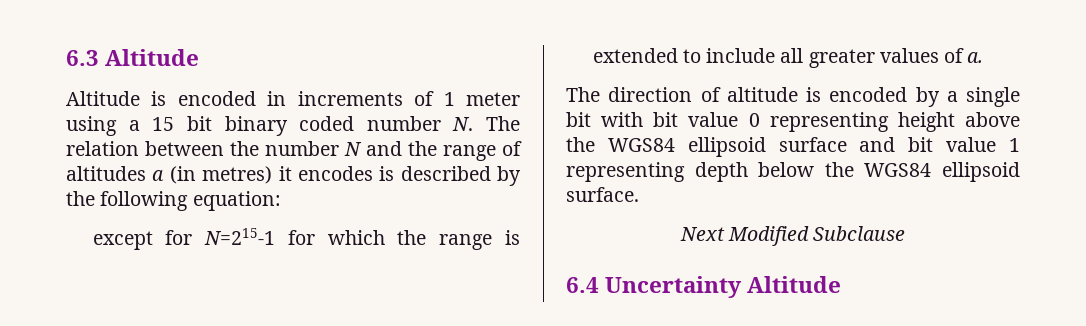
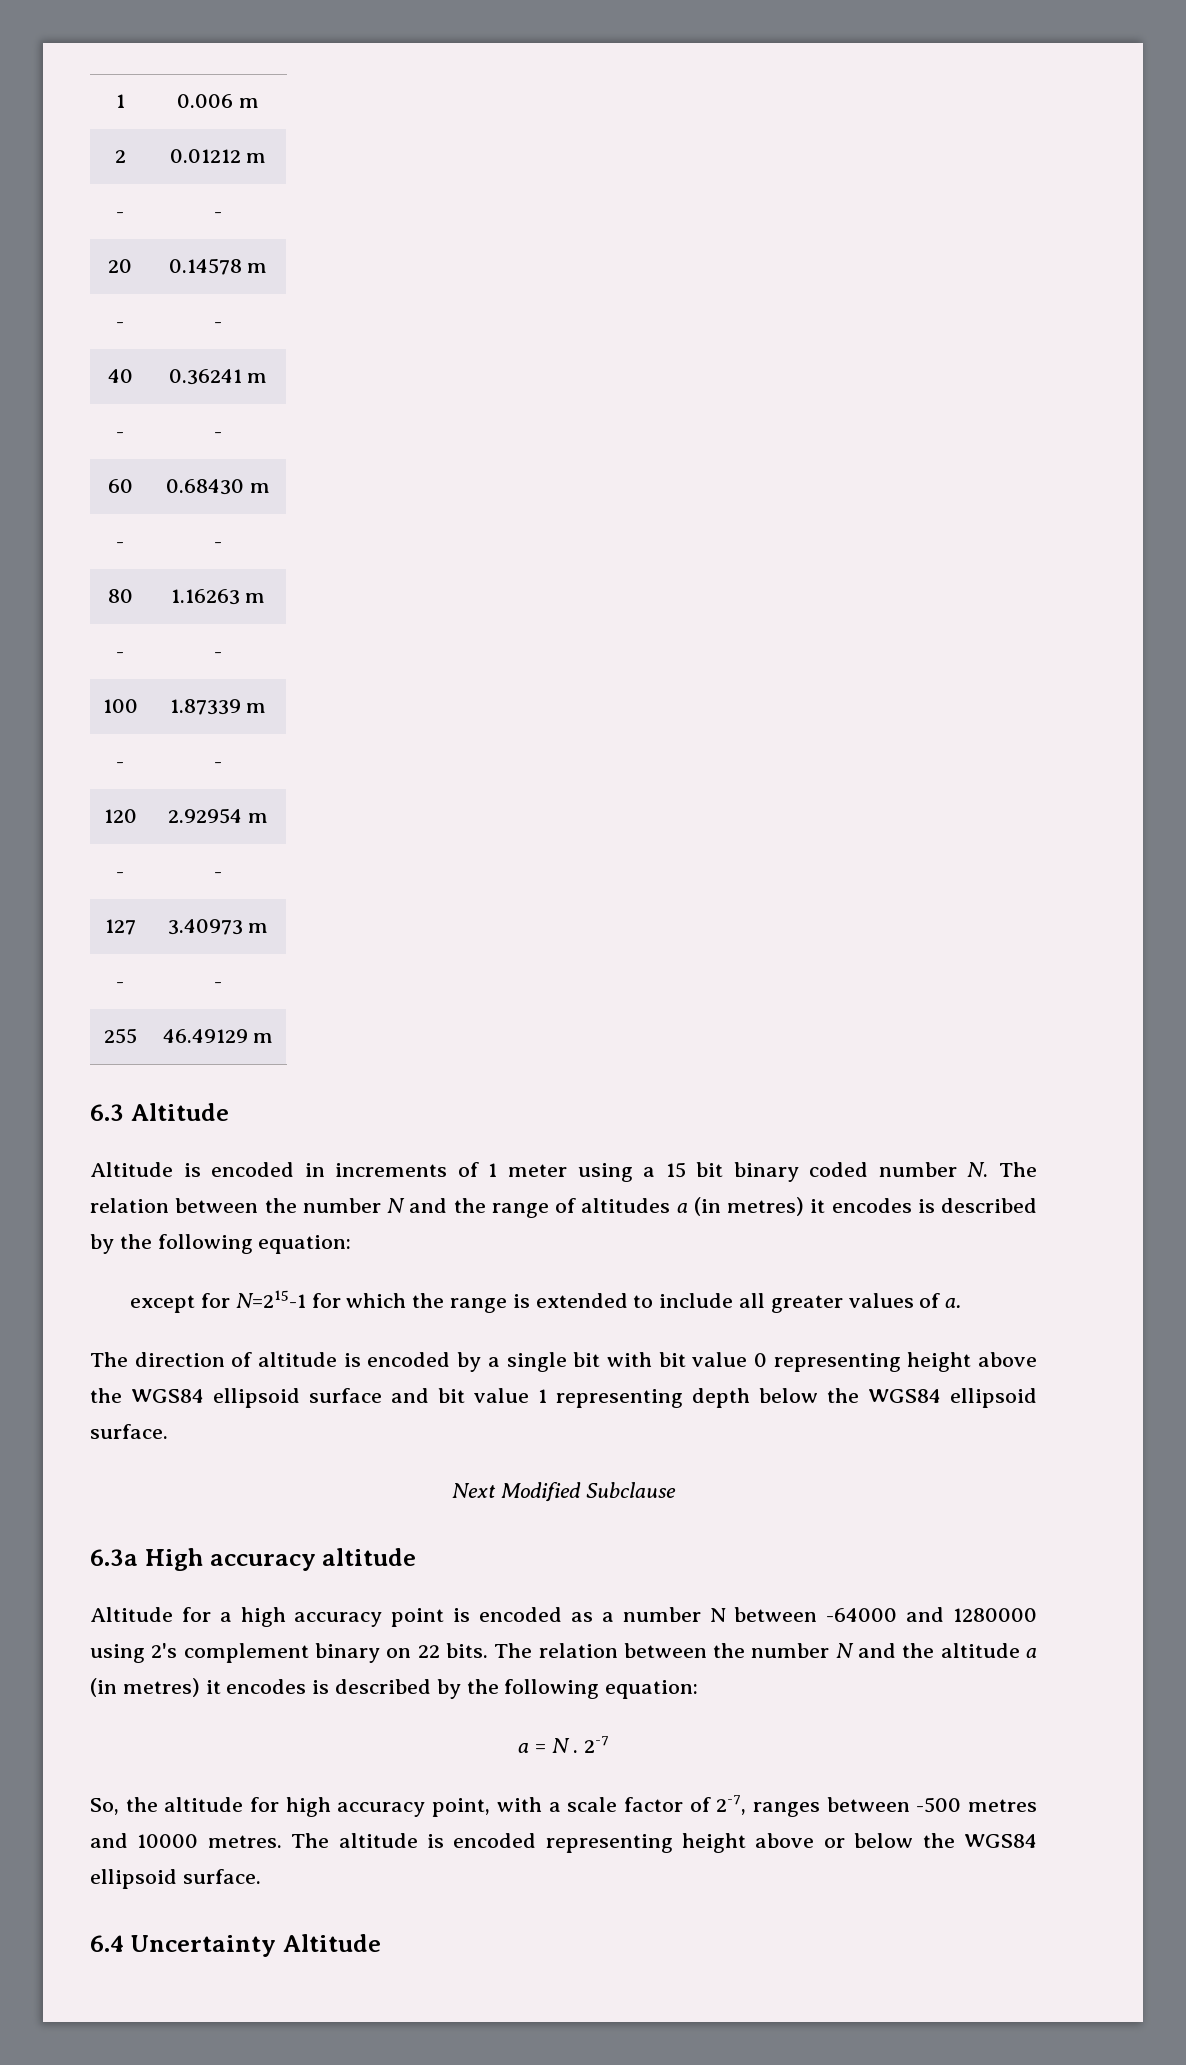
(66, 58) none -> [115,94,125,108] [177,94,259,108] [114,150,126,163] [169,149,267,163] [116,212,124,218] [214,212,222,218] [108,259,132,273] [168,258,268,275] [116,322,124,328] [214,322,222,328] [107,369,133,383] [168,369,268,385] [116,432,124,438] [214,432,222,438] [107,479,133,493] [166,479,270,495] [116,542,124,548] [214,542,222,548] [107,589,133,603] [170,589,266,605] [116,652,124,658] [214,652,222,658] [102,699,138,713] [169,699,267,715] [116,762,124,768] [214,762,222,768] [103,809,137,823] [168,808,268,824] [116,872,124,878] [214,872,222,878] [104,919,136,935] [167,919,269,935] [116,982,124,988] [214,982,222,988] [103,1028,137,1044] [162,1029,274,1043] 1 | 0.006 m // 2 | 0.01212 m // - | - // 20 | 0.14578 m // - | - // 40 | 0.36241 m // - | - // 60 | 0.68430 m // - | - // 80 | 1.16263 m // - | - // 100 | 1.87339 m // - | - // 120 | 2.92954 m // - | - // 127 | 3.40973 m // - | - // 255 | 46.49129 m //
(906, 233) none -> [90,1548,417,1571] [90,1607,1037,1627] [90,1643,1037,1663] [90,1678,699,1699] [517,1736,610,1753] [90,1795,1037,1817] [90,1833,1037,1853] [90,1869,261,1889] // 6.3a High accuracy altitude // Altitude for a high accuracy point is encoded as a number N between -64000 and 1280000 using 2's complement binary on 22 bits. The relation between the number N and the altitude a (in metres) it encodes is described by the following equation: // a = N . 2-7 // So, the altitude for high accuracy point, with a scale factor of 2-7, ranges between -500 metres and 10000 metres. The altitude is encoded representing height above or below the WGS84 ellipsoid surface.

